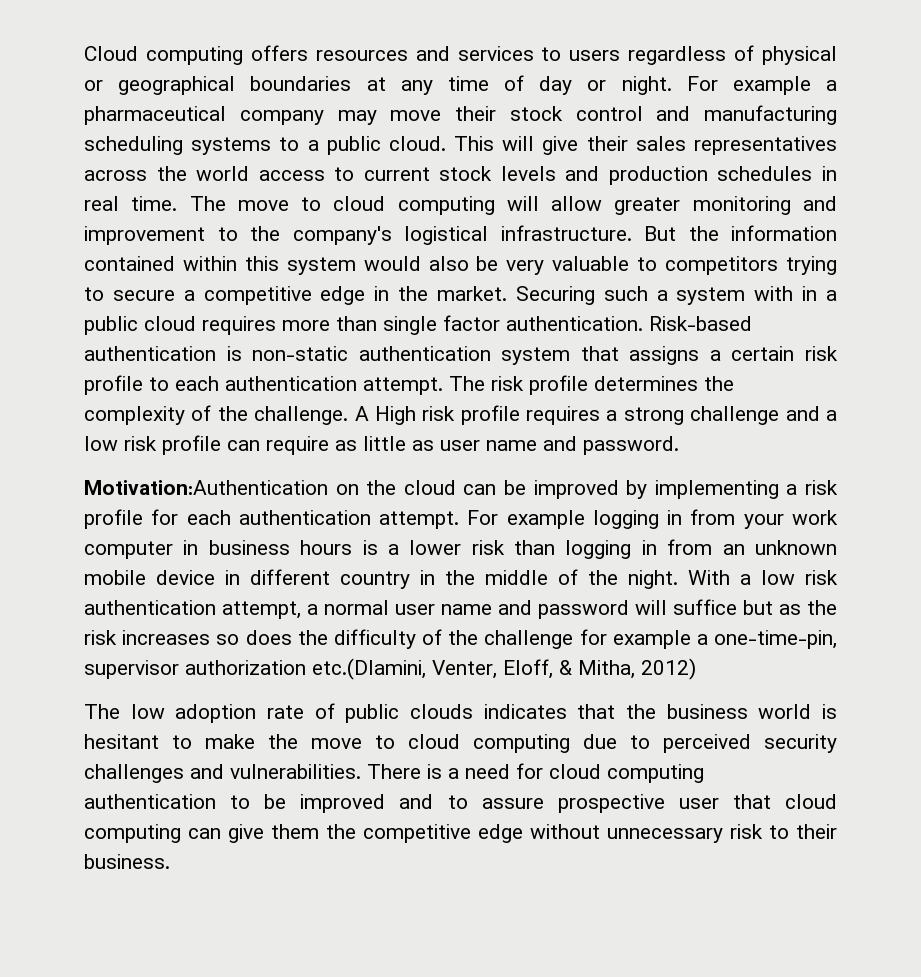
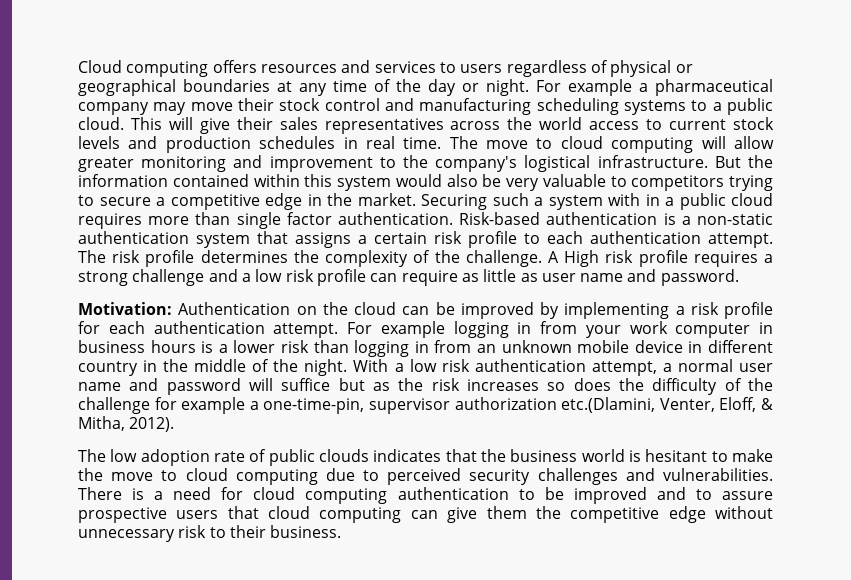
(524, 83) none -> [396,79,421,92] the
(242, 353) none -> [681,216,691,225] a
[84,480,328,495] Motivation:Authentication -> [78,302,291,315] Motivation: Authentication
[641,658,696,680] 2012) -> [129,417,175,432] 2012).
[678,798,719,809] user -> [176,510,219,519] users

